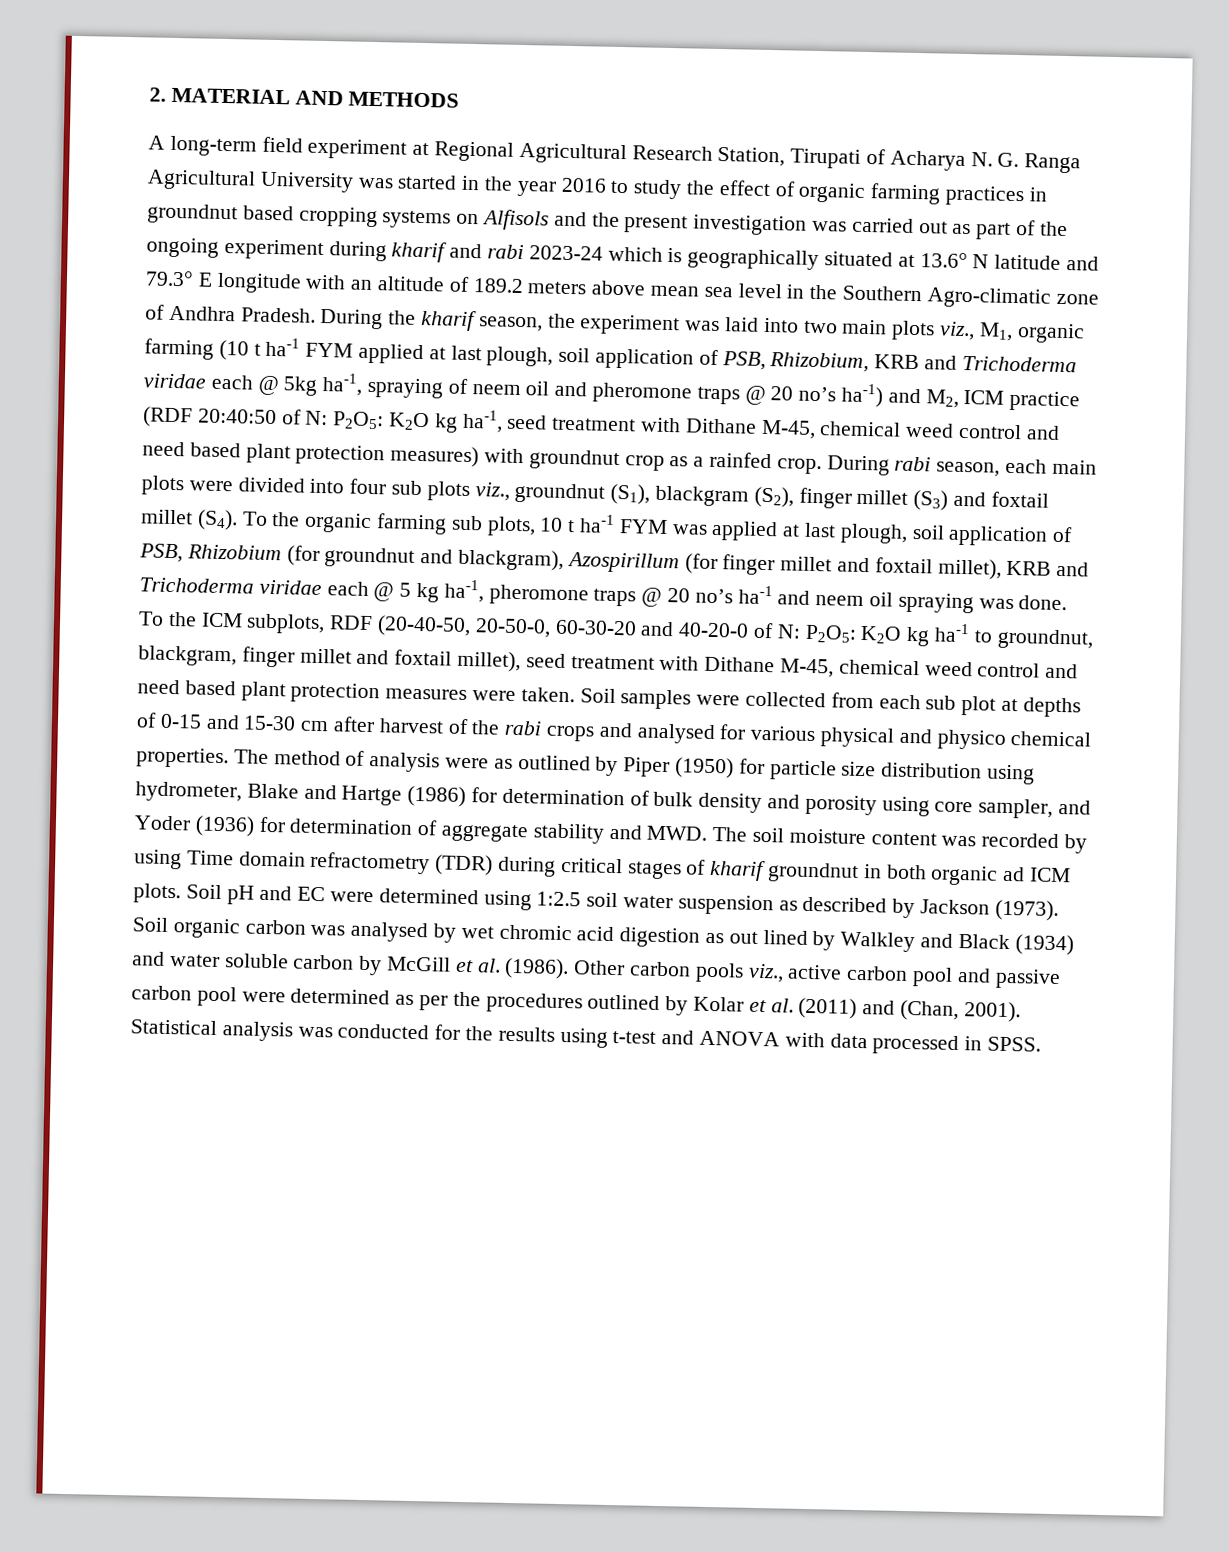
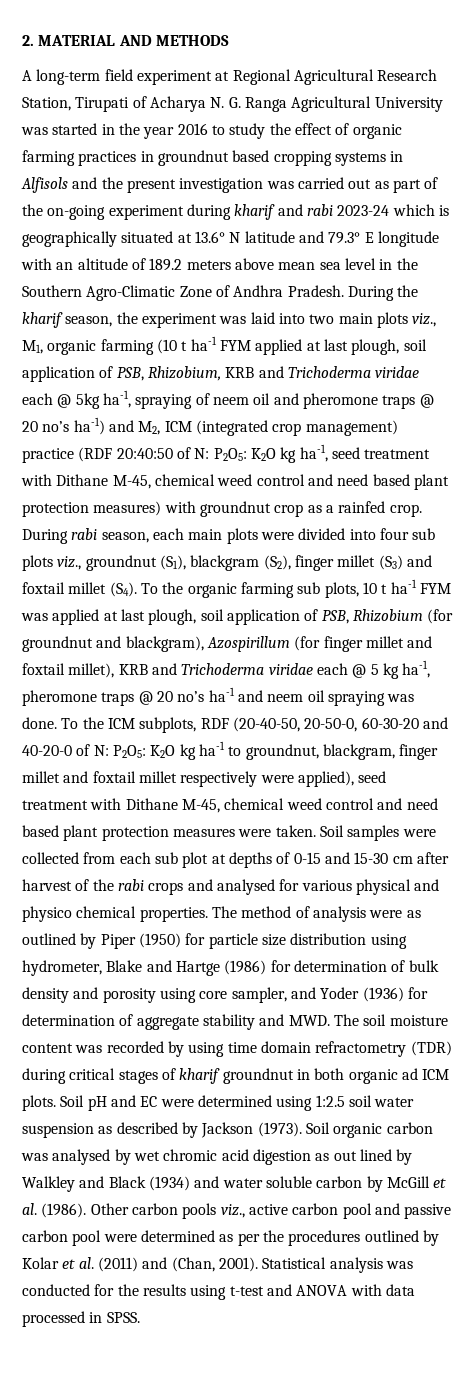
[456,213,480,225] on -> [390,151,404,162] in
[146,237,219,258] ongoing -> [47,205,106,220] on-going
[926,287,1099,309] Agro-climatic zone -> [86,285,212,301] Agro-Climatic Zone
(1005, 397) none -> [195,420,398,436] (integrated crop management)
[457,650,522,673] millet), -> [138,771,354,787] millet respectively were applied),
[186,850,234,866] Time -> [227,1042,257,1053] time

